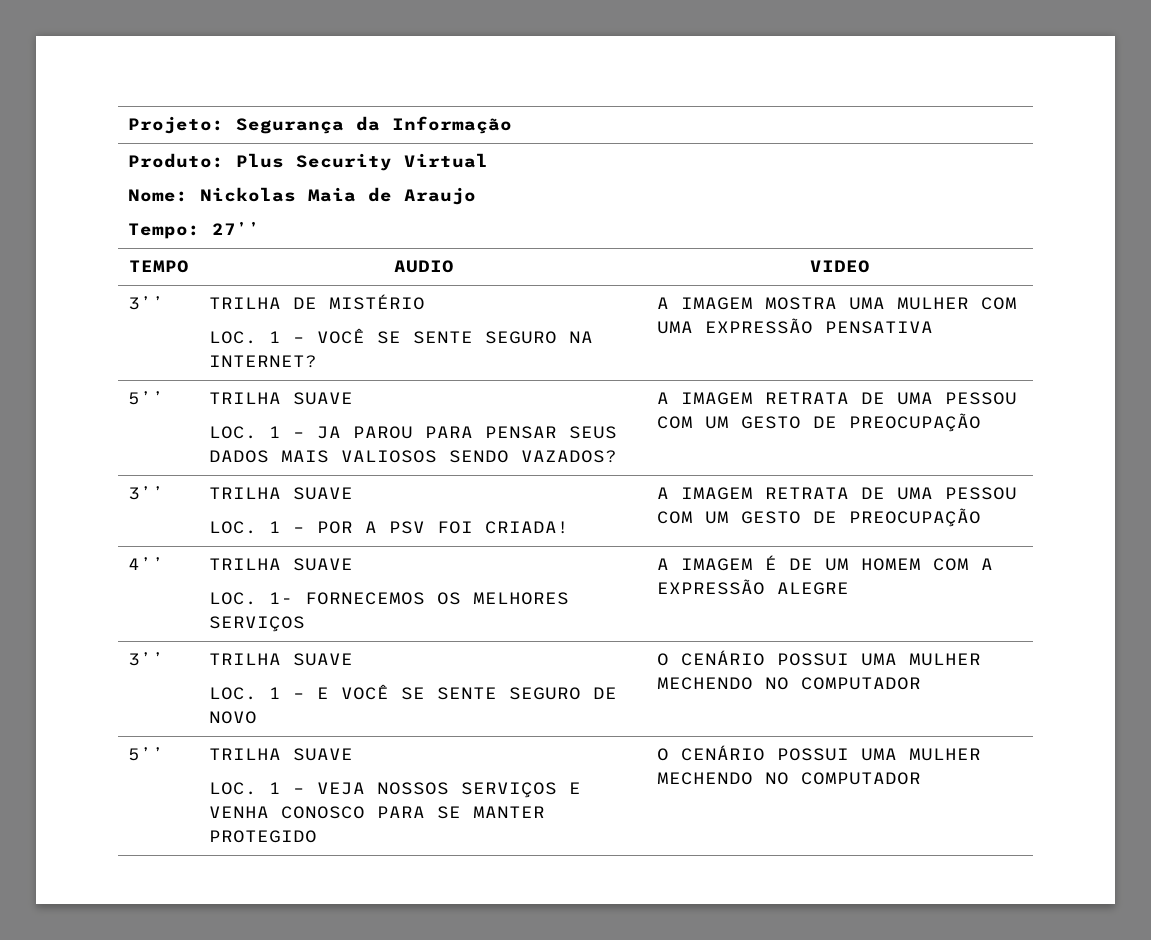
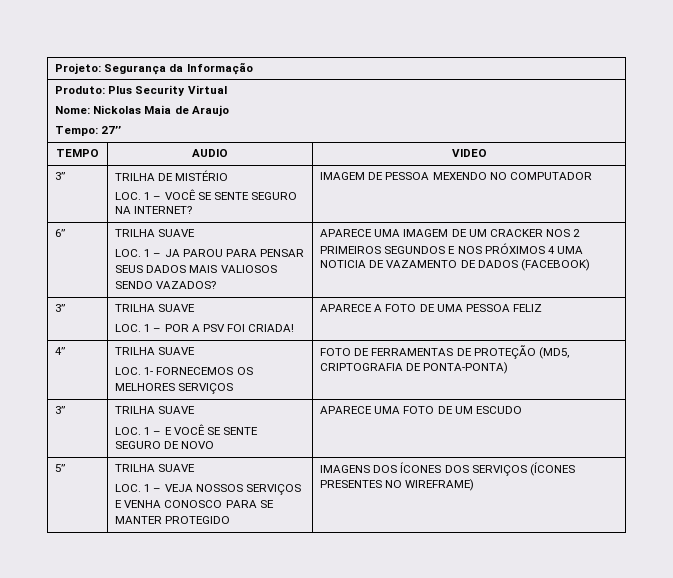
[657,297,1018,310] [657,318,934,334] [128,391,165,405] A IMAGEM MOSTRA UMA MULHER COM UMA EXPRESSÃO PENSATIVA // 5’’ -> [320,172,592,180] [55,229,66,237] IMAGEM DE PESSOA MEXENDO NO COMPUTADOR // 6’’
[657,392,1018,405] [657,413,982,432] A IMAGEM RETRATA DE UMA PESSOU COM UM GESTO DE PREOCUPAÇÃO -> [320,229,581,237] [320,243,583,254] [320,259,590,271] APARECE UMA IMAGEM DE UM CRACKER NOS 2 PRIMEIROS SEGUNDOS E NOS PRÓXIMOS 4 UMA NOTICIA DE VAZAMENTO DE DADOS (FACEBOOK)
[657,487,1018,500] [657,508,982,527] A IMAGEM RETRATA DE UMA PESSOU COM UM GESTO DE PREOCUPAÇÃO -> [320,304,542,312] APARECE A FOTO DE UMA PESSOA FELIZ
[657,555,994,571] [657,579,850,595] A IMAGEM É DE UM HOMEM COM A EXPRESSÃO ALEGRE -> [320,345,569,359] [320,362,509,374] FOTO DE FERRAMENTAS DE PROTEÇÃO (MD5, CRIPTOGRAFIA DE PONTA-PONTA)
[657,650,982,666] [657,677,922,690] O CENÁRIO POSSUI UMA MULHER MECHENDO NO COMPUTADOR -> [320,406,522,414] APARECE UMA FOTO DE UM ESCUDO
[657,745,982,761] [657,772,922,785] O CENÁRIO POSSUI UMA MULHER MECHENDO NO COMPUTADOR -> [320,462,575,476] [320,479,475,491] IMAGENS DOS ÍCONES DOS SERVIÇOS (ÍCONES PRESENTES NO WIREFRAME)

